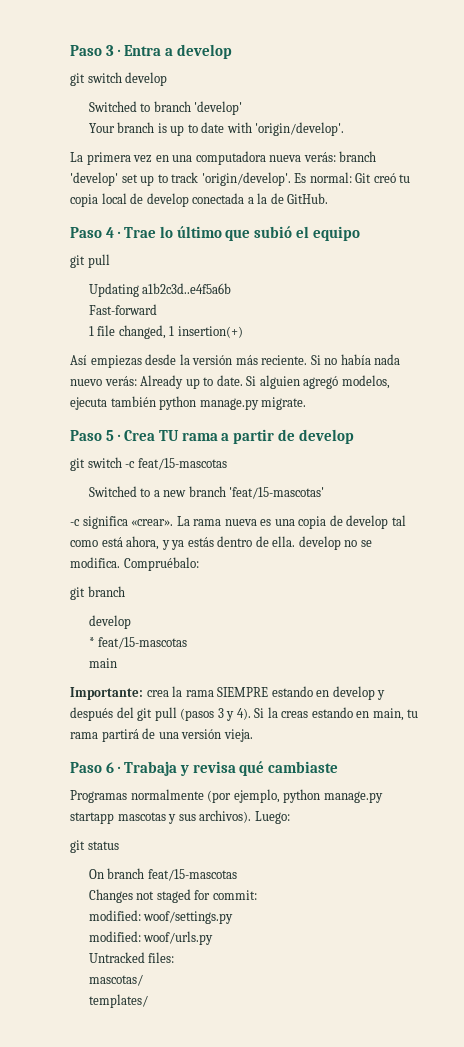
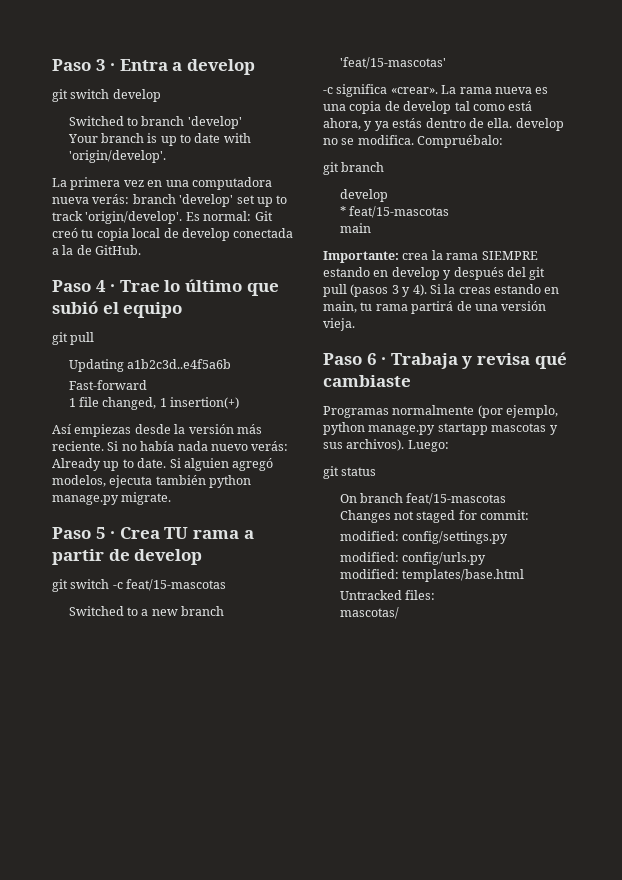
[143,911,234,924] [88,931,214,945] woof/settings.py // modified: woof/urls.py -> [401,531,508,544] [339,552,486,565] [339,569,524,582] config/settings.py // modified: config/urls.py // modified: templates/base.html
[88,994,148,1008] // templates/ -> (399, 613) none

